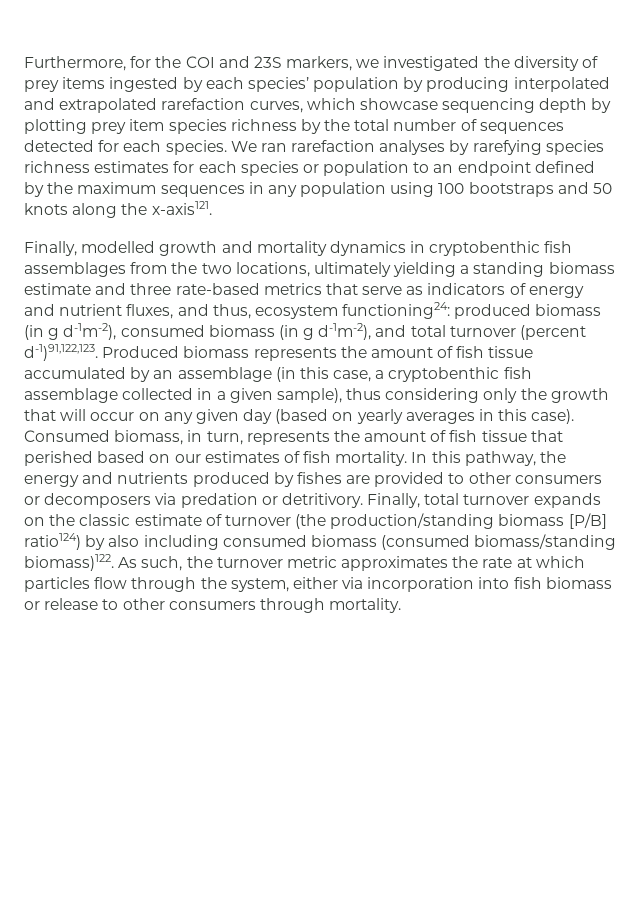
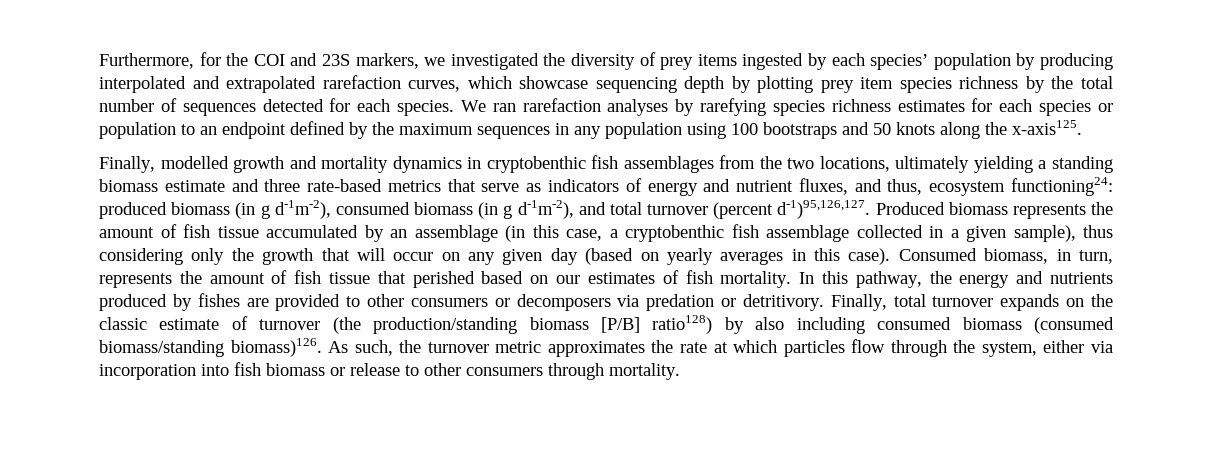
[151,201,212,215] x-axis121. -> [1012,120,1082,135] x-axis125.
[24,344,98,361] d-1)91,122,123. -> [777,200,871,219] d-1)95,126,127.
[24,533,81,550] ratio124) -> [652,315,713,334] ratio128)
[24,554,114,571] biomass)122. -> [230,338,322,357] biomass)126.

